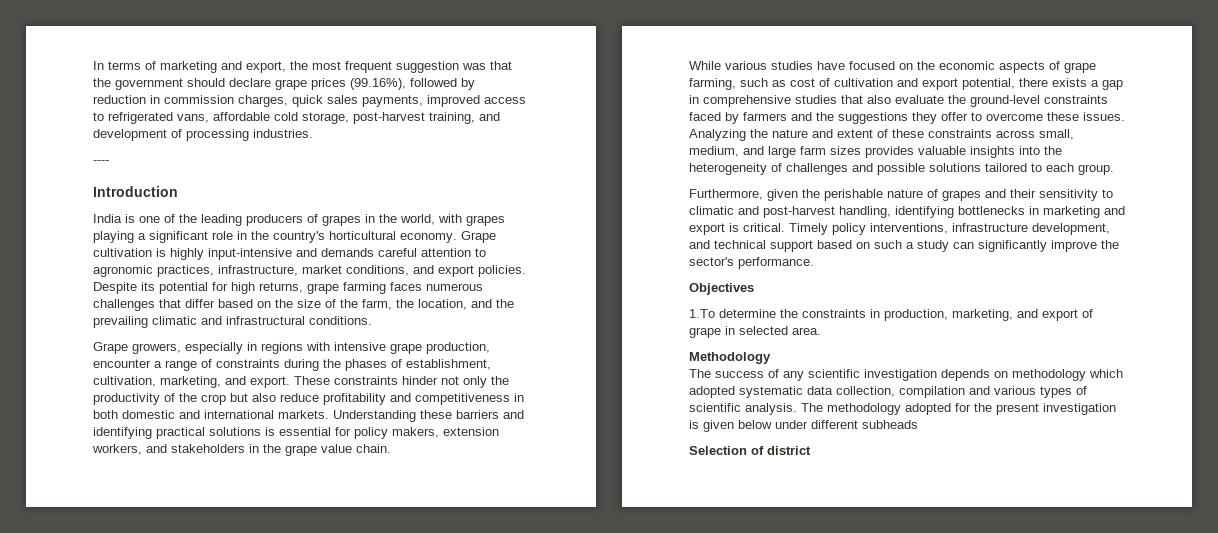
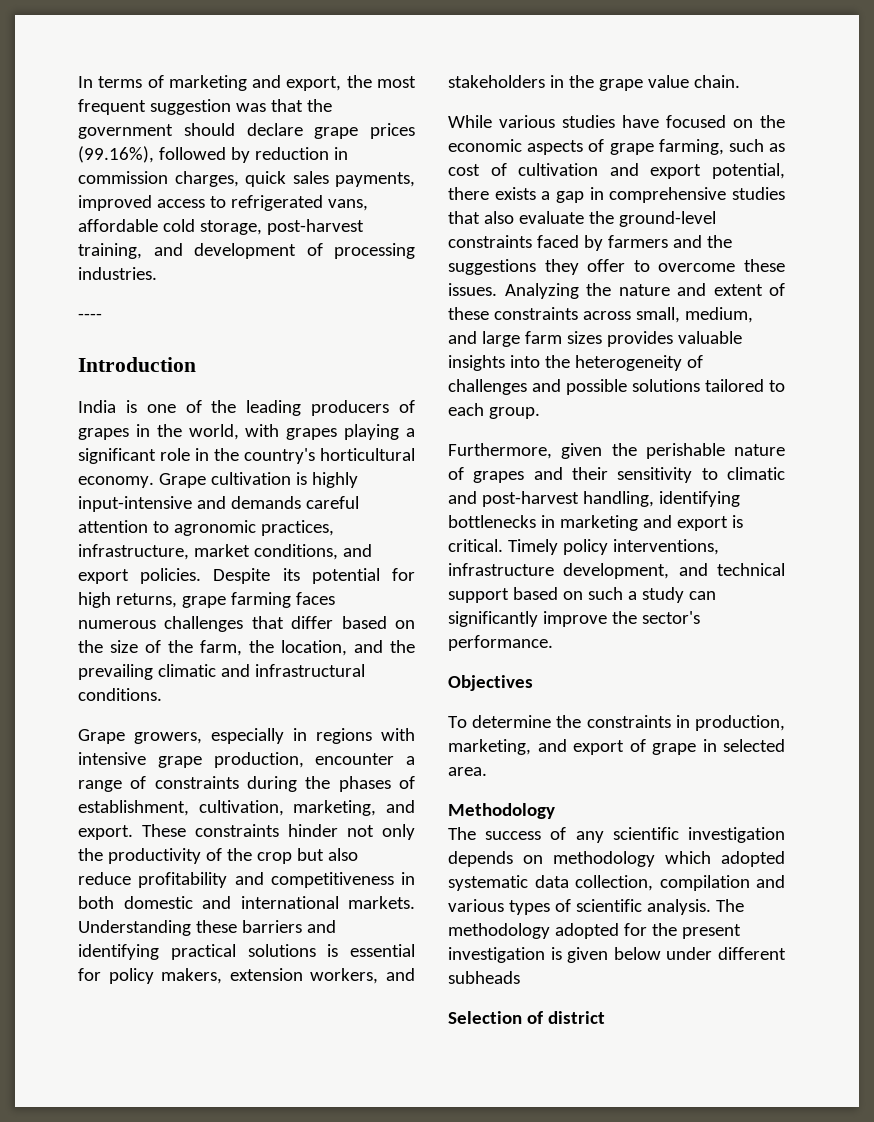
[689,309,715,318] 1.To -> [448,716,467,728] To

